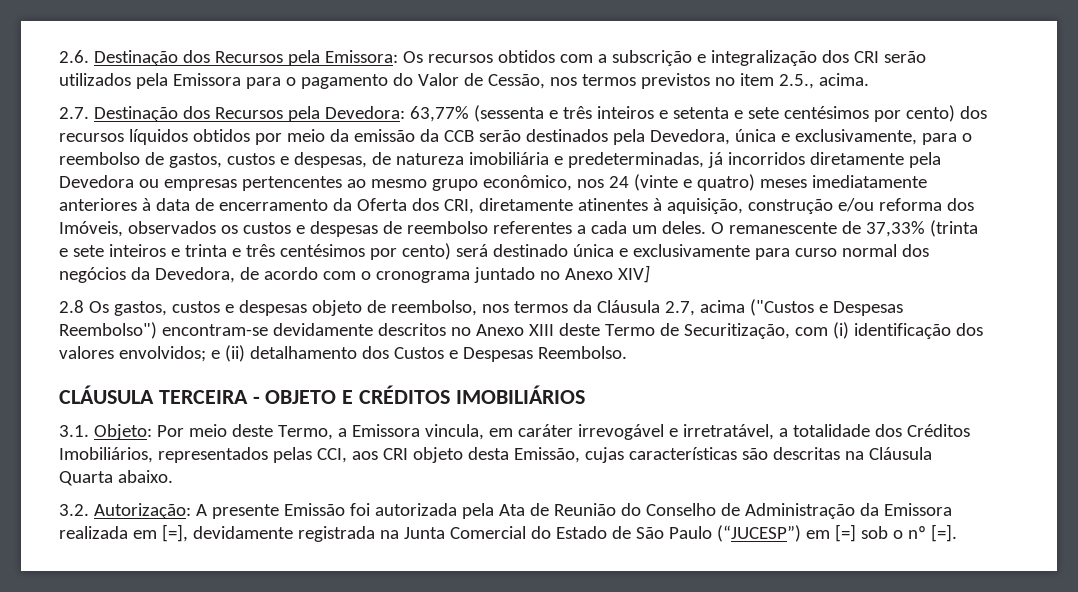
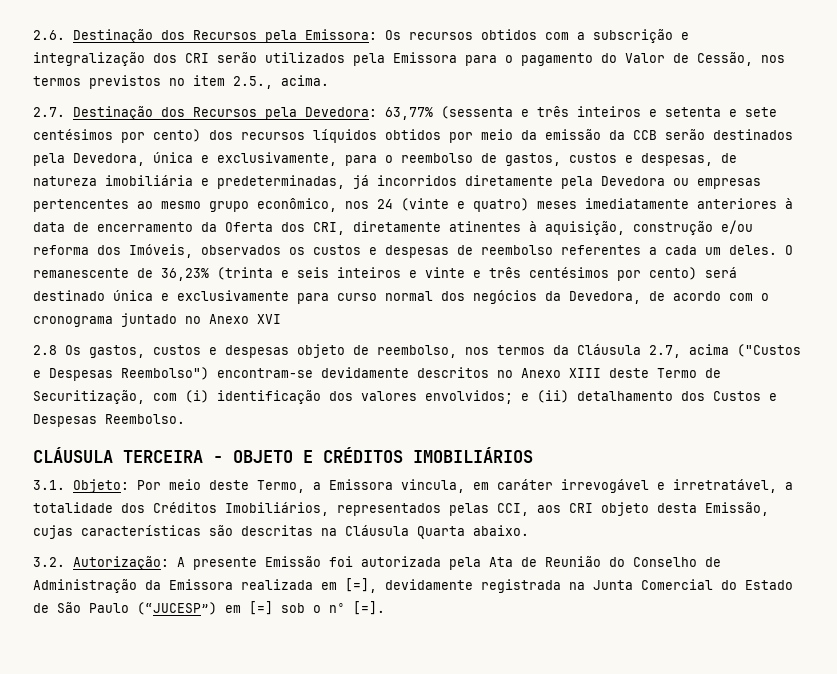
[865,221,925,237] 37,33% -> [161,268,209,281] 36,23%
[72,244,227,257] sete inteiros e trinta -> [297,267,465,278] seis inteiros e vinte
[617,265,650,283] XIV] -> [257,314,281,324] XVI

